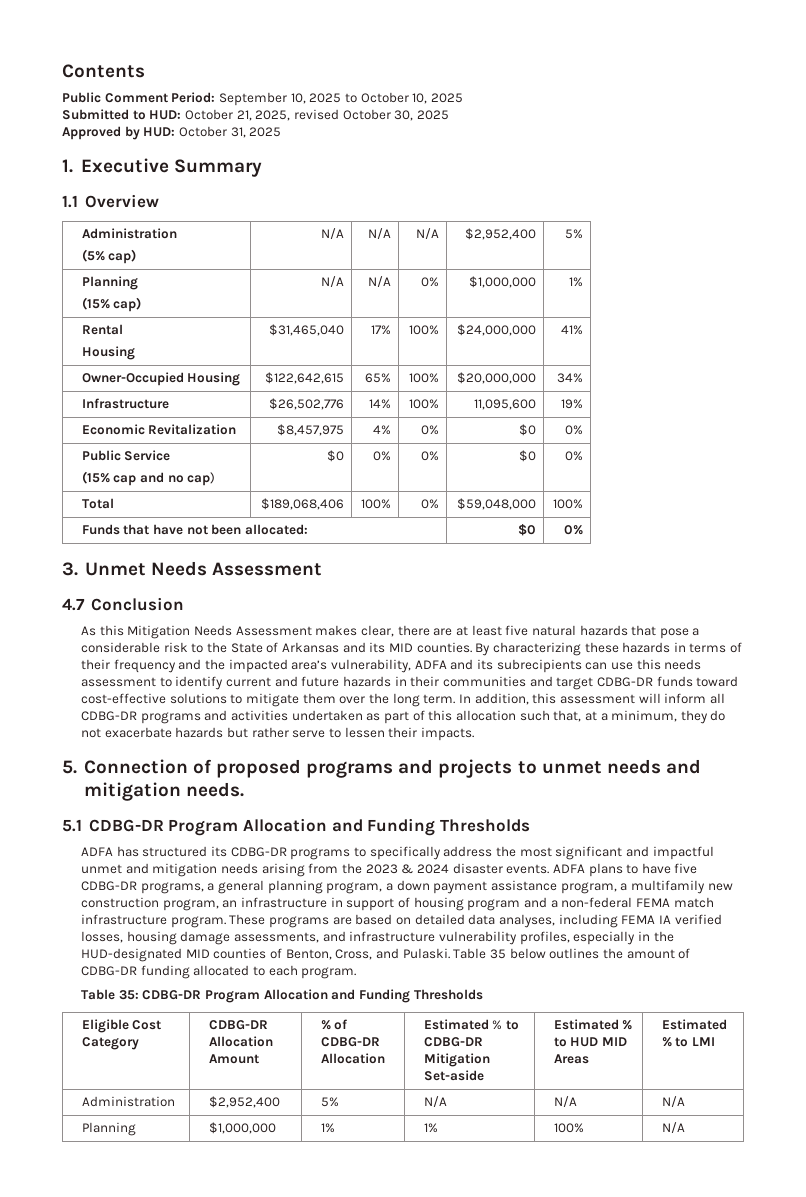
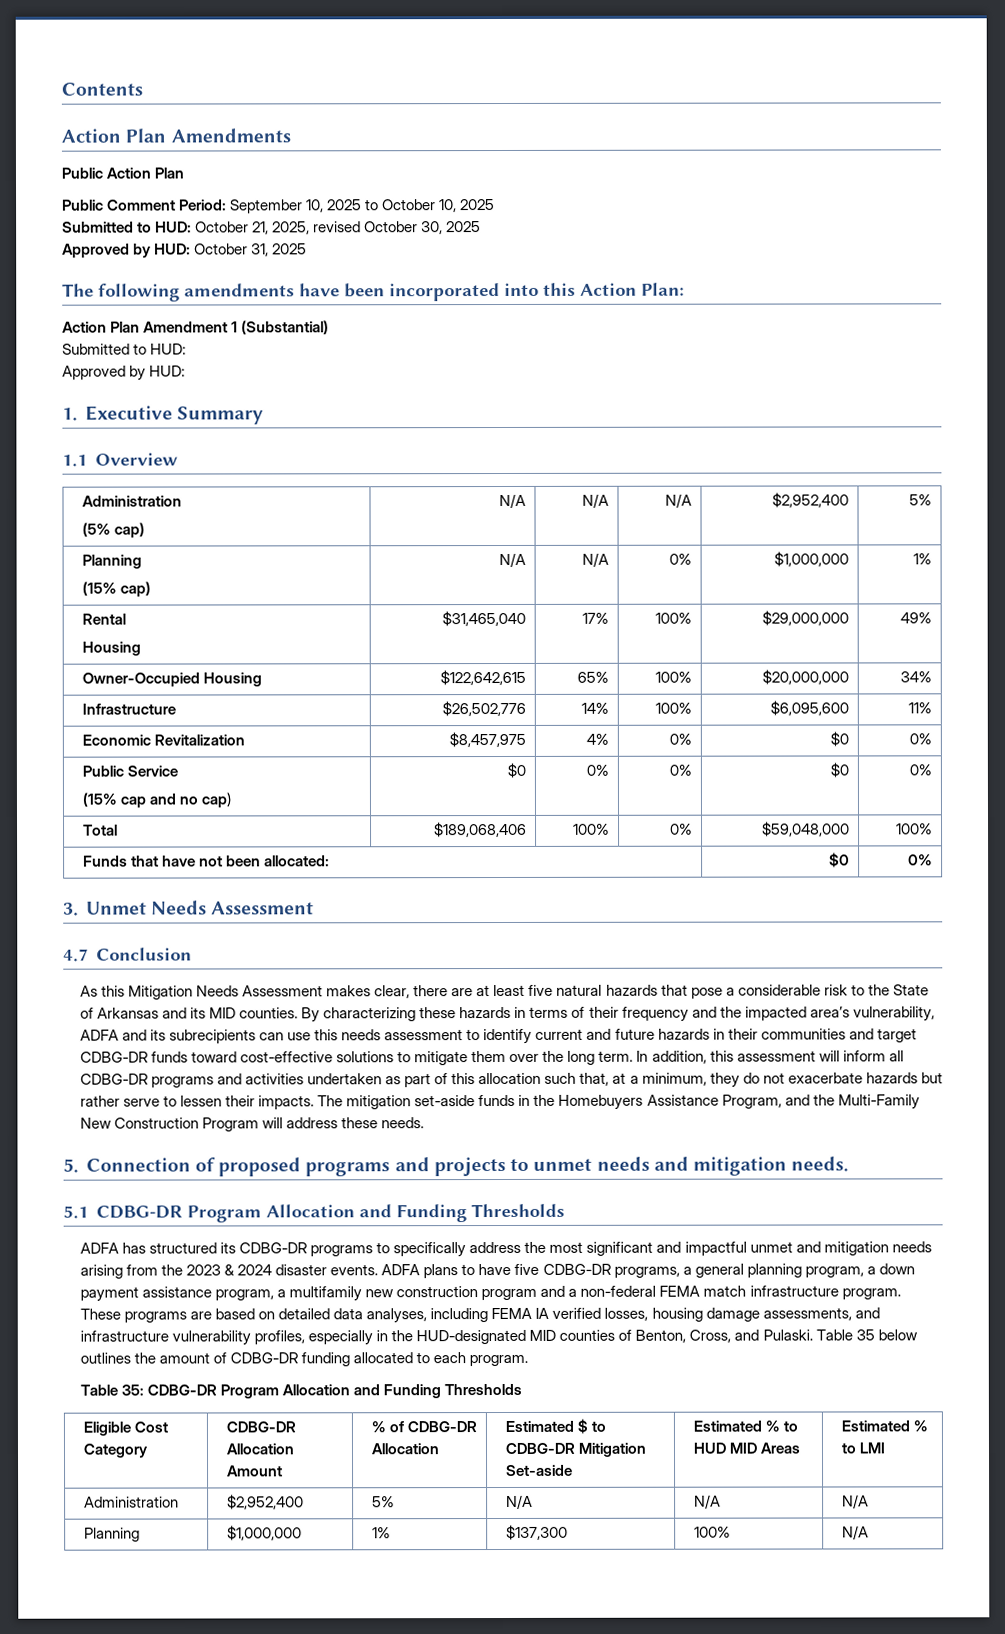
(145, 71) none -> [61,128,291,143] [61,167,185,179] // Action Plan Amendments // Public Action Plan
(282, 132) none -> [62,282,685,302] [62,320,330,335] [62,343,187,355] [62,365,186,381] // The following amendments have been incorporated into this Action Plan: // Action Plan Amendment 1 (Substantial) // Submitted to HUD: // Approved by HUD:
[456,324,536,336] [560,325,583,335] $24,000,000 | 41% -> [762,610,850,626] [900,612,933,624] $29,000,000 | 49%
[473,399,536,410] [560,399,583,409] 11,095,600 | 19% -> [770,700,850,716] [908,702,933,714] $6,095,600 | 11%
(474, 734) none -> [317,1094,920,1110] [79,1117,425,1132] The mitigation set-aside funds in the Homebuyers Assistance Program, and the Multi-Family New Construction Program will address these needs.
[162,897,464,911] program, an infrastructure in support of housing -> (479, 1292) none
[492,1020,503,1030] % -> [577,1418,589,1434] $
[423,1123,438,1133] 1% -> [505,1524,568,1540] $137,300

